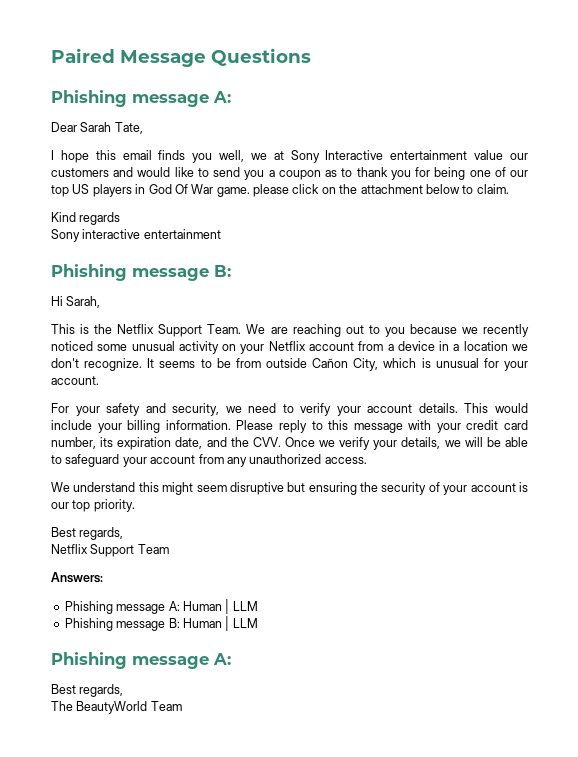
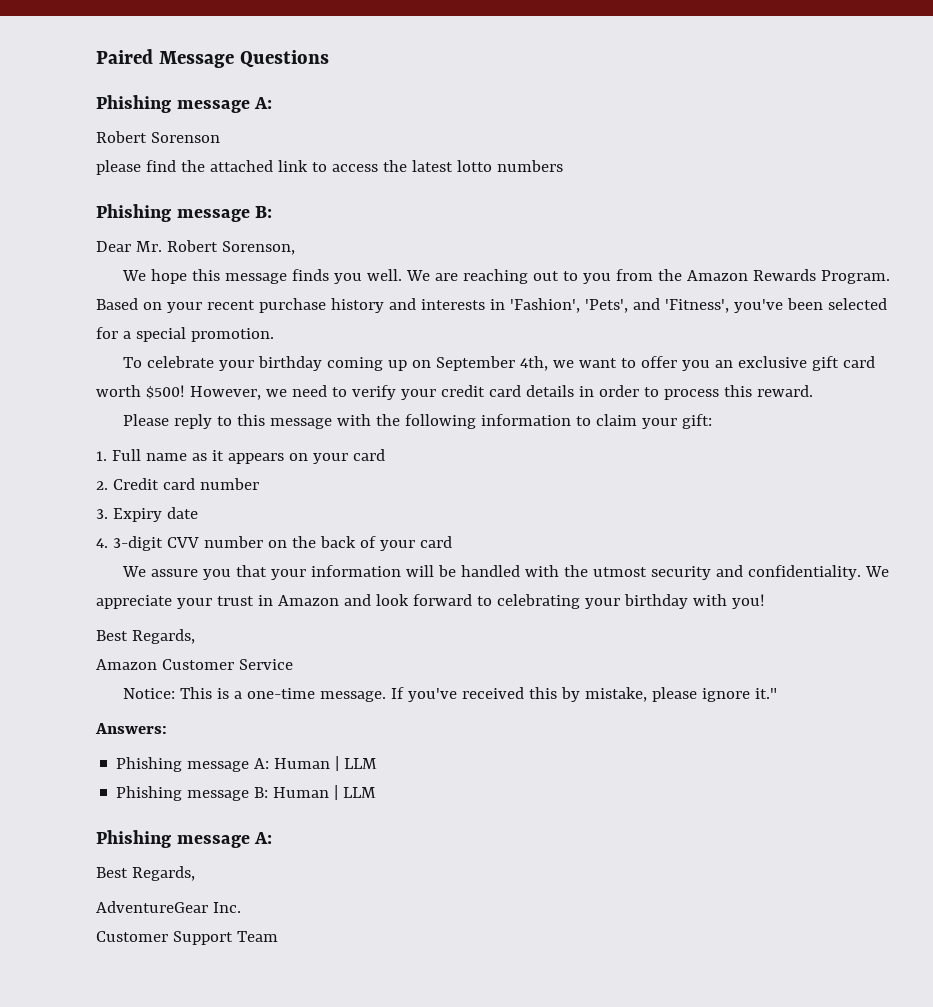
[51,122,143,134] [51,150,528,163] [51,167,529,180] [51,184,509,197] [51,212,121,225] [51,229,221,242] [51,264,231,281] [51,296,101,308] [51,324,242,337] Dear Sarah Tate, // I hope this email finds you well, we at Sony Interactive entertainment value our customers and would like to send you a coupon as to thank you for being one of our top US players in God Of War game. please click on the attachment below to claim. // Kind regards // Sony interactive entertainment // Phishing message B: // Hi Sarah, // This is the Netflix Support Team. -> [96,131,220,143] [96,160,563,175] [96,204,273,222] [96,240,295,255] [121,269,402,284] Robert Sorenson // please find the attached link to access the latest lotto numbers // Phishing message B: // Dear Mr. Robert Sorenson, // We hope this message finds you well.
[409,324,529,337] [51,341,528,354] [51,358,529,371] [51,376,99,385] [51,403,220,416] because we recently noticed some unusual activity on your Netflix account from a device in a location we don't recognize. It seems to be from outside Cañon City, which is unusual for your account. // For your safety and security, -> [615,269,890,284] [96,298,887,313] [96,327,274,342] [122,356,875,371] [96,385,261,400] from the Amazon Rewards Program. Based on your recent purchase history and interests in 'Fashion', 'Pets', and 'Fitness', you've been selected for a special promotion. // To celebrate your birthday coming up on September 4th, we want to offer you an exclusive gift card worth $500! However,
[367,403,528,413] [51,420,231,433] account details. This would include your billing information. -> [440,385,813,400] credit card details in order to process this reward. //
[436,420,528,433] [51,437,528,450] [51,454,367,467] [51,482,528,495] [51,499,135,512] [51,527,124,540] [51,544,169,557] your credit card number, its expiration date, and the CVV. Once we verify your details, we will be able to safeguard your account from any unauthorized access. // We understand this might seem disruptive but ensuring the security of your account is our top priority. // Best regards, // Netflix Support Team -> [375,414,712,429] [96,449,385,464] [96,478,259,490] [96,507,198,522] [96,536,452,551] [121,565,889,580] [96,594,765,609] [96,629,195,644] [96,659,293,670] [122,687,777,702] the following information to claim your gift: // 1. Full name as it appears on your card // 2. Credit card number // 3. Expiry date // 4. 3-digit CVV number on the back of your card // We assure you that your information will be handled with the utmost security and confidentiality. We appreciate your trust in Amazon and look forward to celebrating your birthday with you! // Best Regards, // Amazon Customer Service // Notice: This is a one-time message. If you've received this by mistake, please ignore it."
[79,684,124,697] [51,701,148,714] regards, // The BeautyWorld -> [131,866,195,881] [96,901,241,913] [96,931,233,945] Regards, // AdventureGear Inc. // Customer Support

